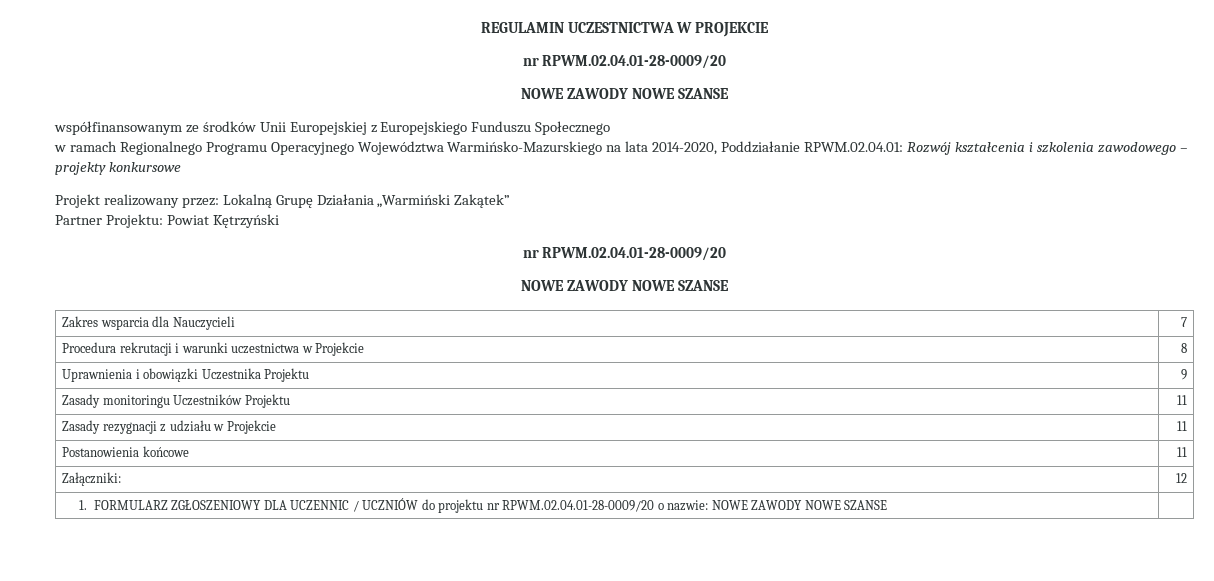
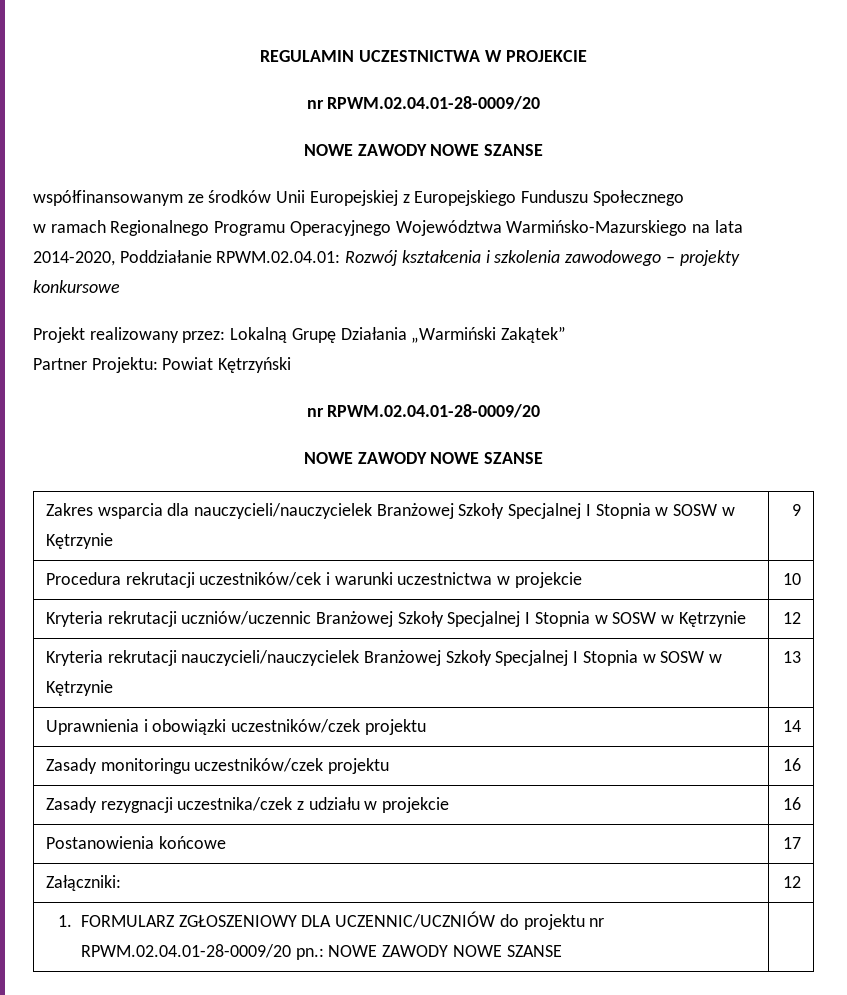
[172,316,235,330] [1180,317,1187,327] Nauczycieli | 7 -> [194,503,735,519] [45,533,113,549] [792,504,802,516] nauczycieli/nauczycielek Branżowej Szkoły Specjalnej I Stopnia w SOSW w Kętrzynie | 9
(172, 349) none -> [199,572,322,586] uczestników/cek
[315,342,365,356] [1180,343,1187,353] Projekcie | 8 -> [514,572,582,588] [783,573,802,585] [45,611,746,627] [783,612,802,624] [45,650,723,666] [45,680,113,696] [783,651,802,663] projekcie | 10 // Kryteria rekrutacji uczniów/uczennic Branżowej Szkoły Specjalnej I Stopnia w SOSW w Kętrzynie | 12 // Kryteria rekrutacji nauczycieli/nauczycielek Branżowej Szkoły Specjalnej I Stopnia w SOSW w Kętrzynie | 13
[201,368,310,382] [1180,369,1187,380] Uczestnika Projektu | 9 -> [231,719,426,735] [783,720,802,732] uczestników/czek projektu | 14
[173,394,290,408] [1176,395,1187,405] Uczestników Projektu | 11 -> [194,758,390,774] [783,758,802,771] uczestników/czek projektu | 16
(157, 427) none -> [177,797,293,811] uczestnika/czek
[226,420,276,434] [1176,421,1187,431] Projekcie | 11 -> [382,797,450,813] [783,797,802,810] projekcie | 16
[1176,447,1187,457] 11 -> [783,837,802,849] 17
[290,498,419,512] UCZENNIC / UCZNIÓW -> [335,911,496,928] UCZENNIC/UCZNIÓW
[657,500,709,511] o nazwie: -> [295,948,324,960] pn.:

